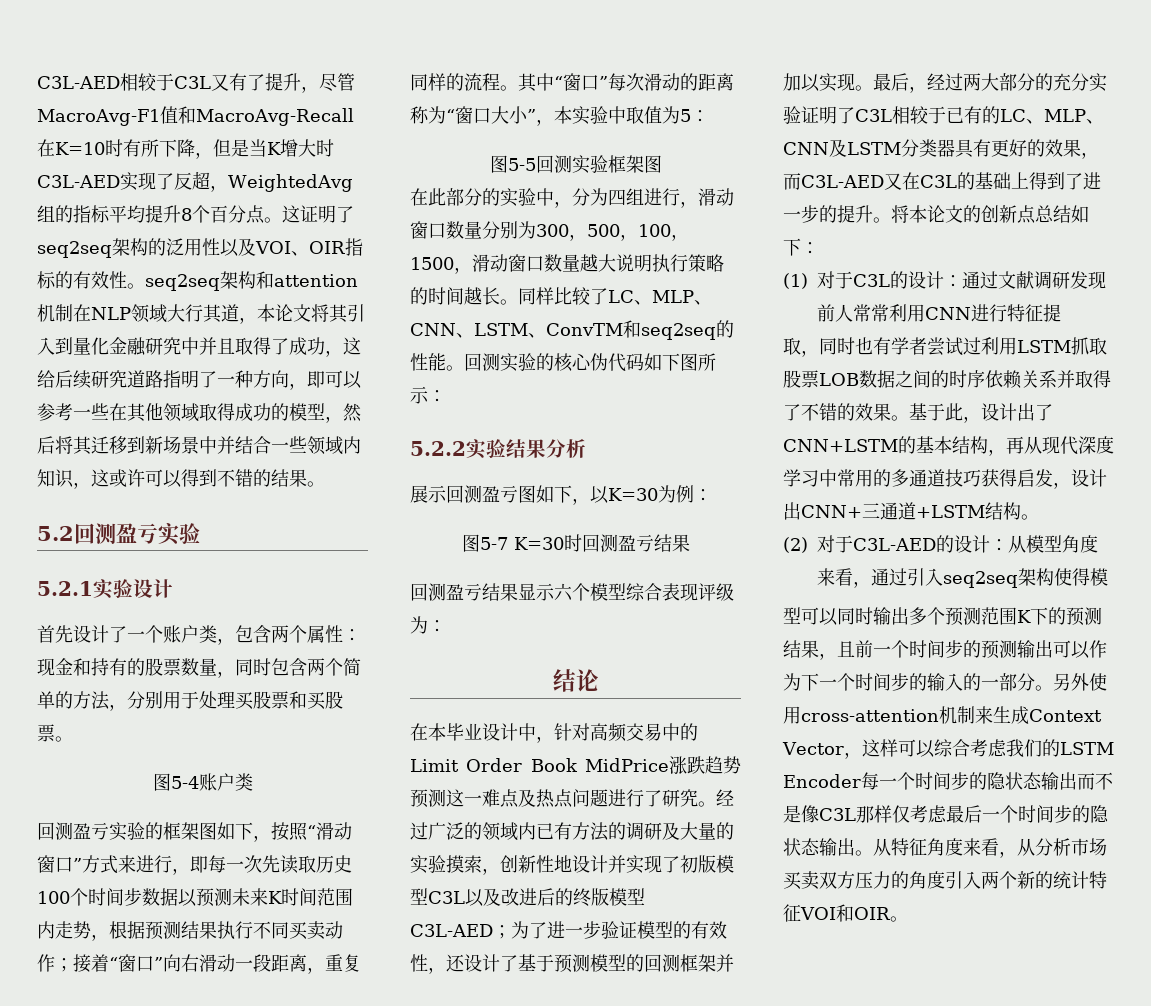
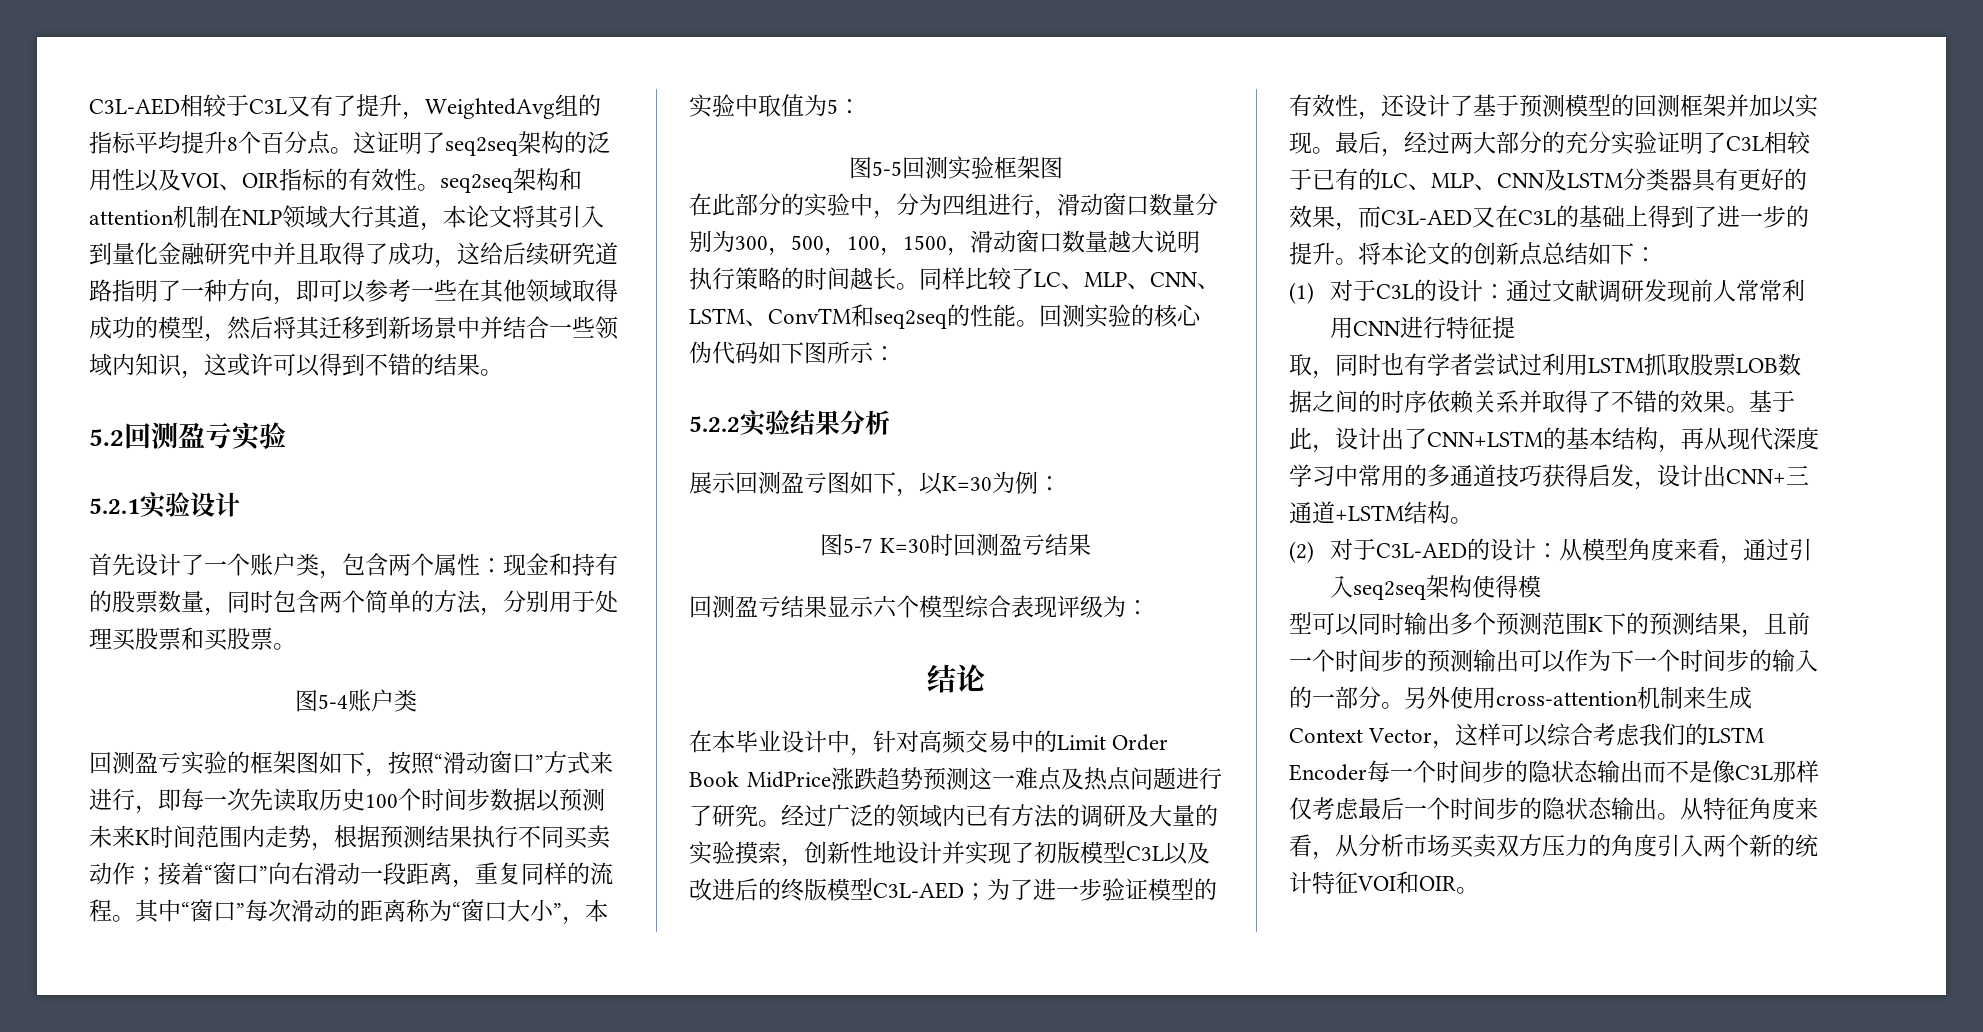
[319,73,355,92] [37,106,354,126] [37,139,334,159] [37,171,228,192] 尽管MacroAvg-F1值和MacroAvg-Recall在K=10时有所下降，但是当K增大时C3L-AED实现了反超， -> (425, 115) none

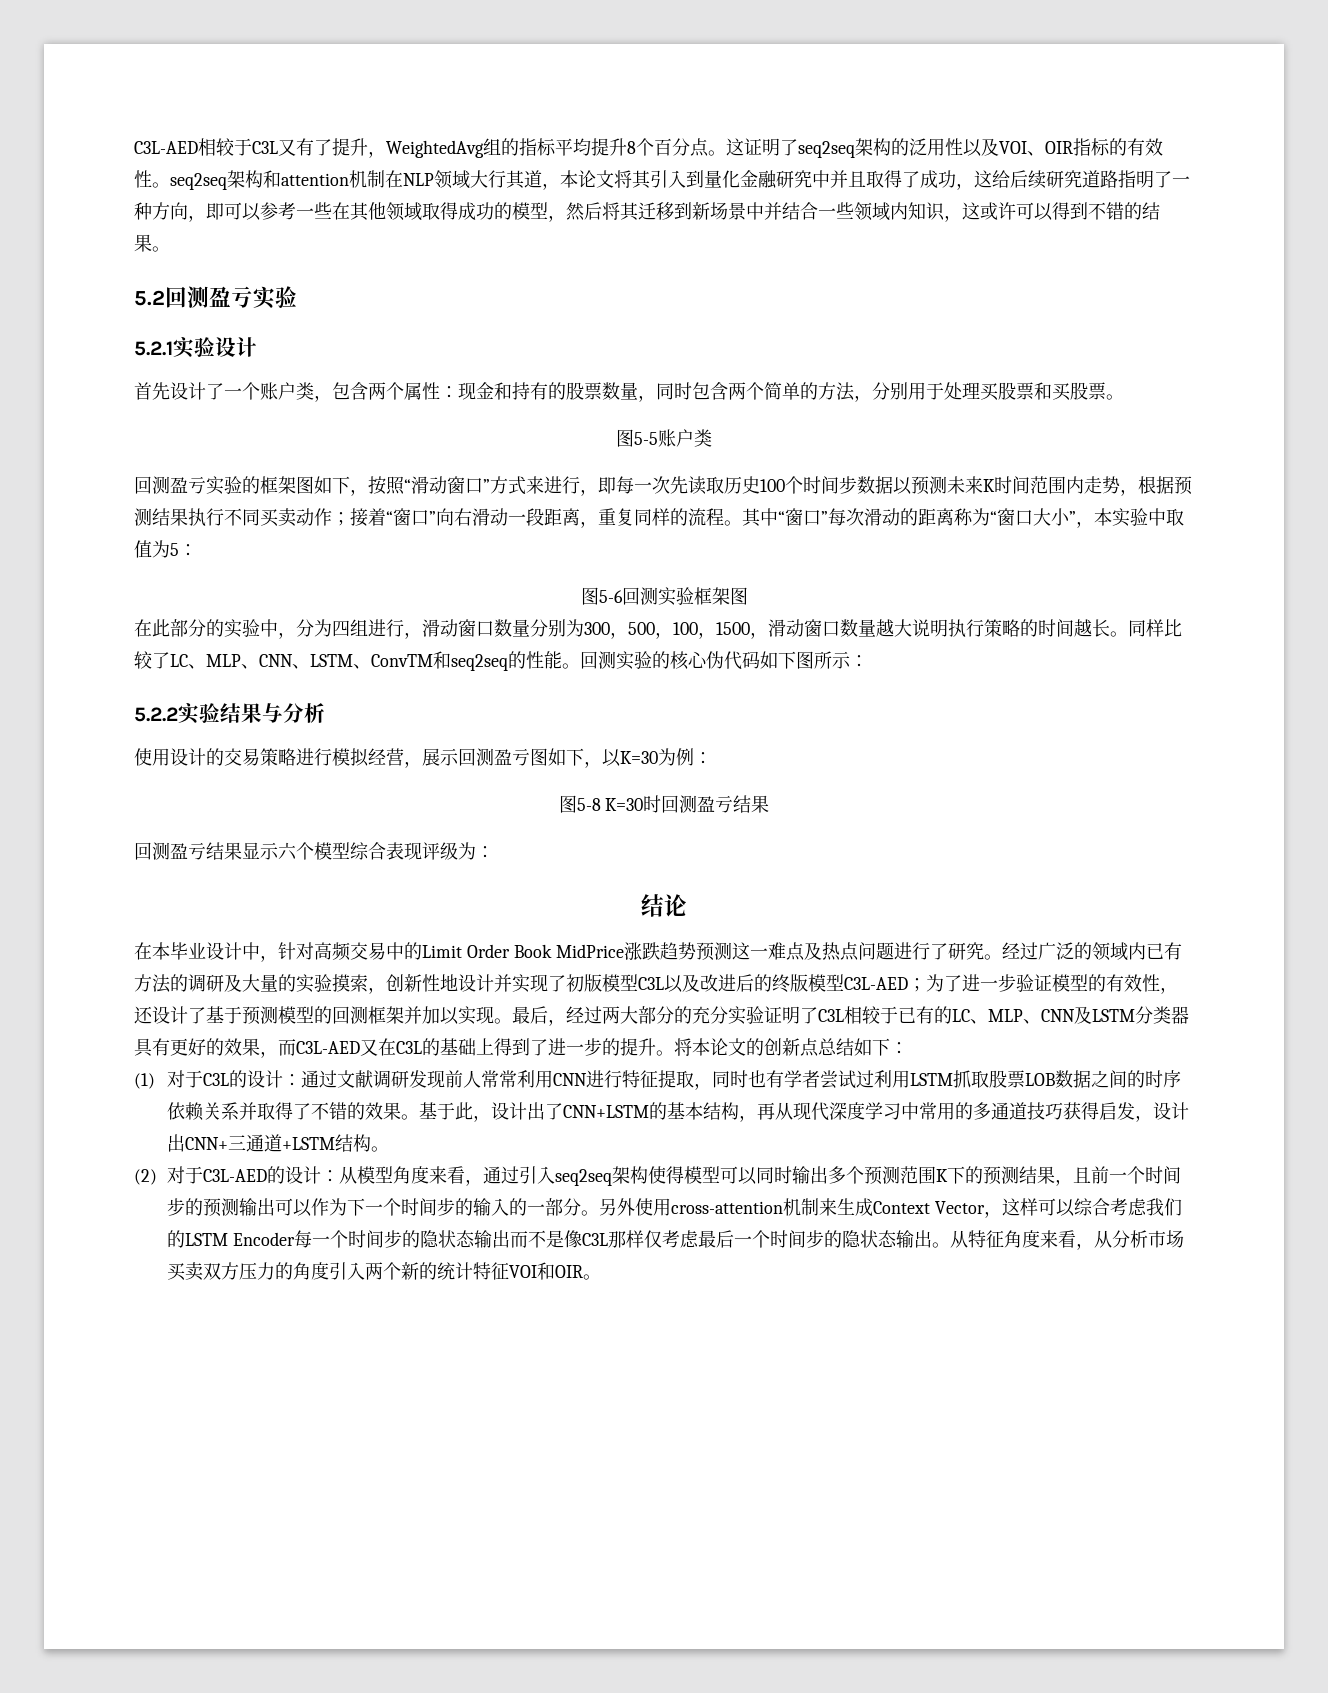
[317,694,348,709] 5-4 -> [634,432,658,445] 5-5
[871,161,902,176] 5-5 -> [598,590,623,603] 5-6
(840, 422) none -> [262,703,283,723] 与
(890, 422) none -> [134,748,422,768] 使用设计的交易策略进行模拟经营，
[843,538,874,553] 5-7 -> [576,798,601,811] 5-8
(1515, 327) // -> (677, 1079) none
(1541, 586) // -> (703, 1175) none

